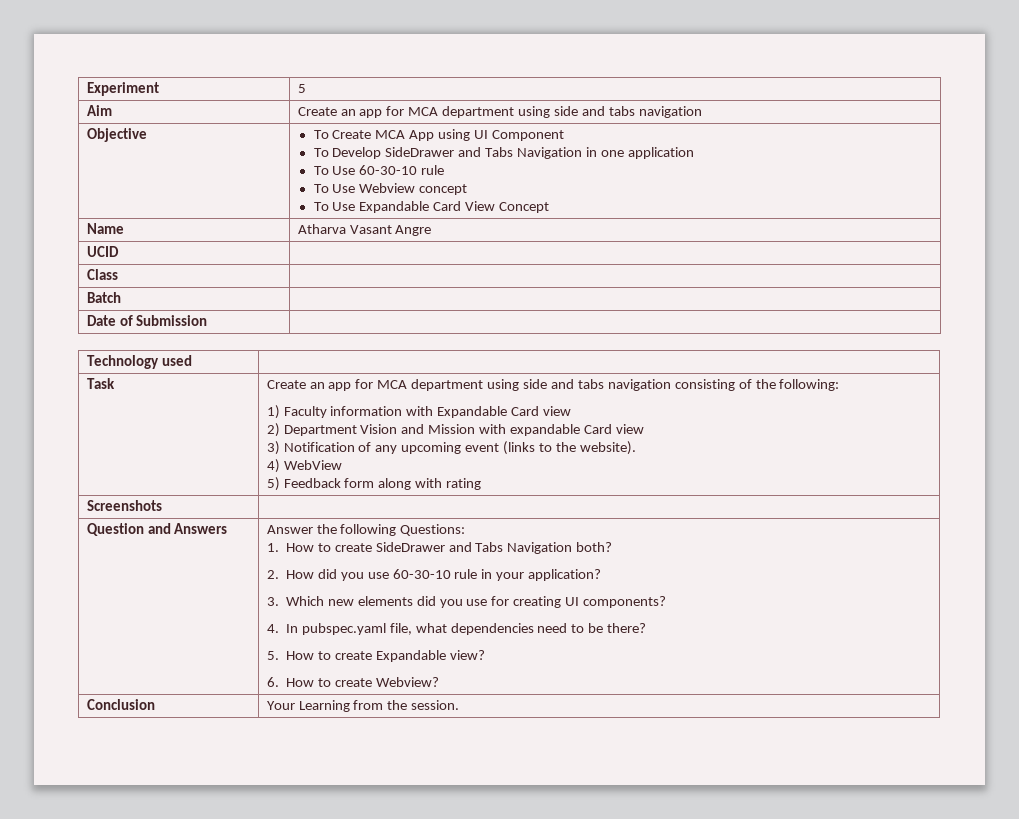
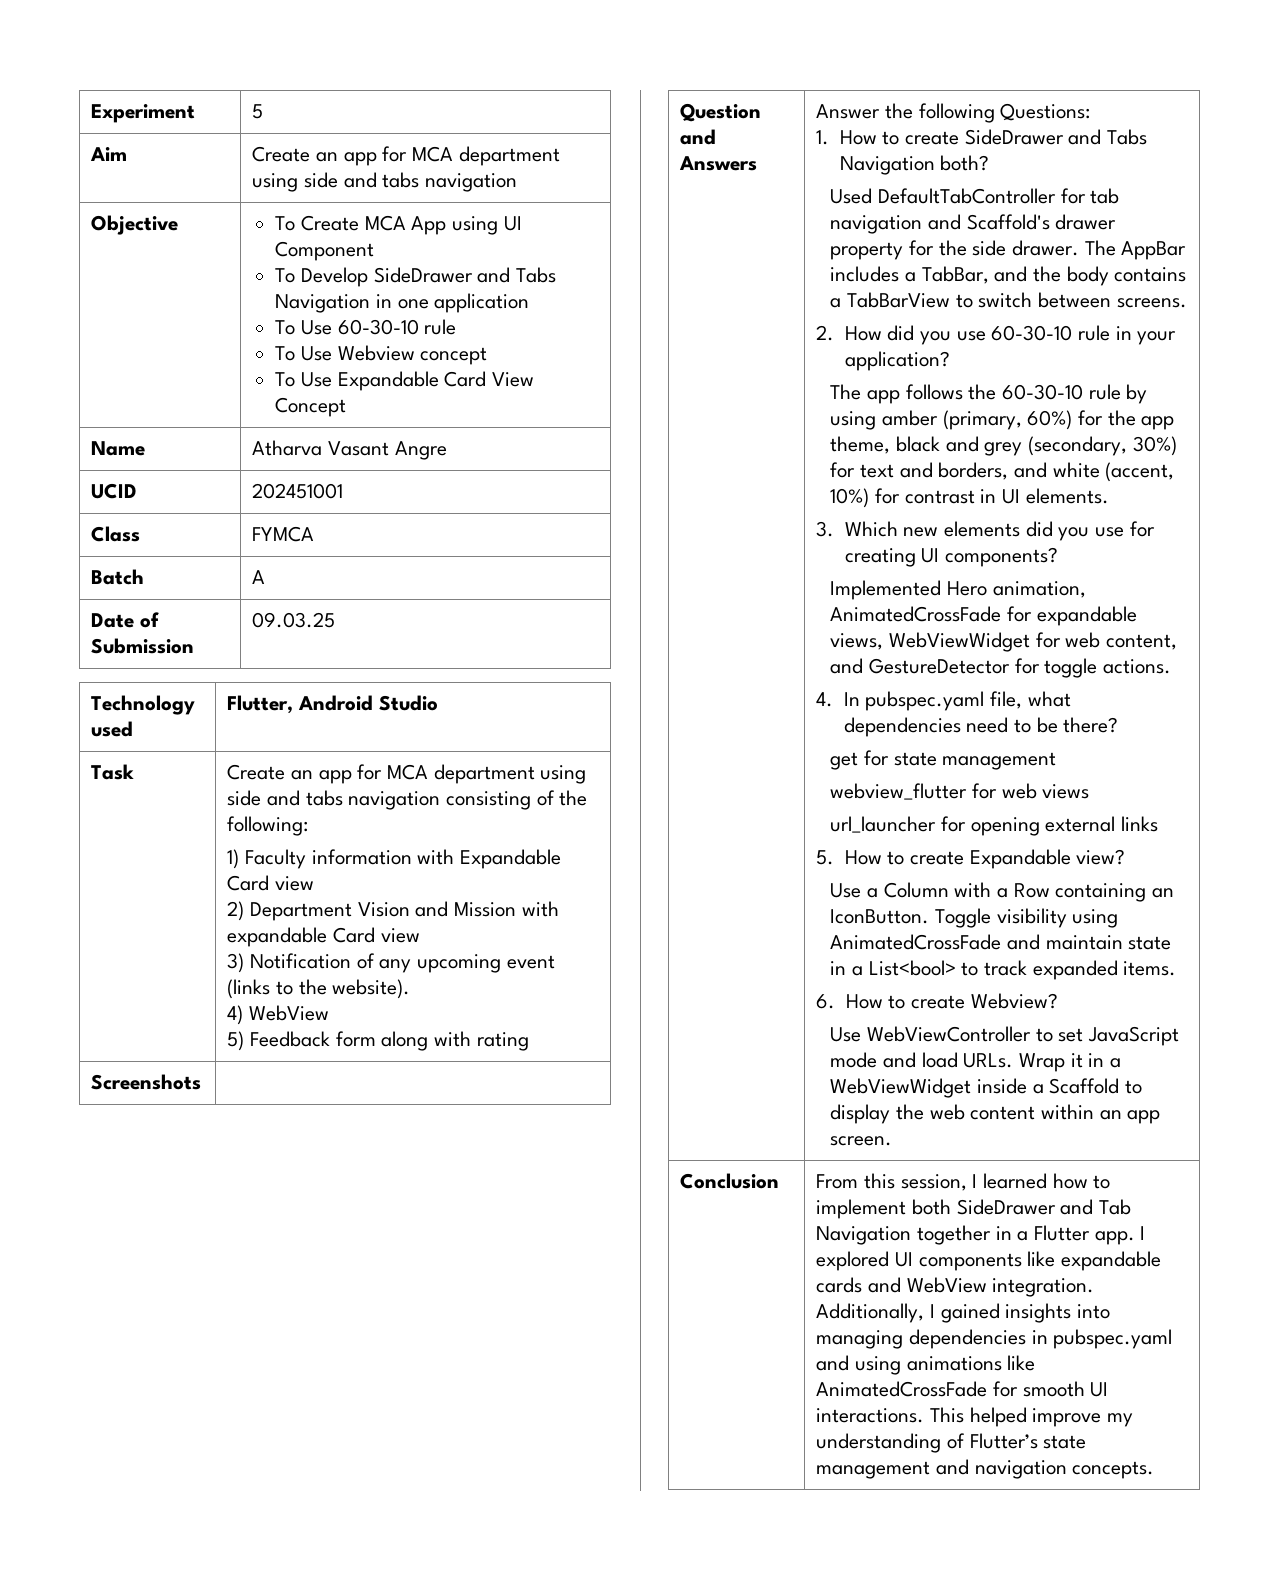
(119, 251) none -> [252,483,344,499] 202451001
(118, 274) none -> [252,526,315,542] FYMCA
(121, 297) none -> [252,570,266,584] A
(208, 320) none -> [252,612,336,628] 09.03.25
(192, 360) none -> [227,695,438,714] Flutter, Android Studio
(613, 547) none -> [830,188,1120,204] [830,214,1117,234] [830,240,1187,260] [830,266,1187,286] [830,292,1187,308] // Used DefaultTabController for tab navigation and Scaffold's drawer property for the side drawer. The AppBar includes a TabBar, and the body contains a TabBarView to switch between screens.
(602, 575) none -> [830,384,1148,404] [830,410,1175,430] [830,436,1177,456] [830,462,1175,482] [830,488,1109,508] // The app follows the 60-30-10 rule by using amber (primary, 60%) for the app theme, black and grey (secondary, 30%) for text and borders, and white (accent, 10%) for contrast in UI elements.
(667, 602) none -> [830,580,1086,600] [830,606,1137,626] [830,632,1178,652] [830,658,1172,678] // Implemented Hero animation, AnimatedCrossFade for expandable views, WebViewWidget for web content, and GestureDetector for toggle actions.
(647, 628) none -> [830,750,1057,770] [830,783,1090,800] [830,816,1159,836] // get for state management // webview_flutter for web views // url_launcher for opening external links
(485, 655) none -> [830,882,1175,902] [830,908,1119,928] [830,934,1172,950] [830,960,1177,980] // Use a Column with a Row containing an IconButton. Toggle visibility using AnimatedCrossFade and maintain state in a List<bool> to track expanded items.
[86,699,155,710] [266,700,460,712] // Conclusion | Your Learning from the session. -> [830,1026,1180,1046] [830,1052,1122,1072] [830,1078,1143,1098] [830,1104,1161,1124] [830,1136,893,1146] [680,1173,780,1189] [816,1173,1111,1191] [816,1199,1131,1219] [816,1225,1146,1245] [816,1251,1161,1271] [816,1277,1095,1297] [816,1303,1110,1323] [816,1329,1173,1349] [816,1355,1036,1375] [816,1381,1109,1397] [816,1407,1133,1427] [816,1433,1087,1453] [816,1459,1155,1479] // Use WebViewController to set JavaScript mode and load URLs. Wrap it in a WebViewWidget inside a Scaffold to display the web content within an app screen. // Conclusion | From this session, I learned how to implement both SideDrawer and Tab Navigation together in a Flutter app. I explored UI components like expandable cards and WebView integration. Additionally, I gained insights into managing dependencies in pubspec.yaml and using animations like AnimatedCrossFade for smooth UI interactions. This helped improve my understanding of Flutter’s state management and navigation concepts.

